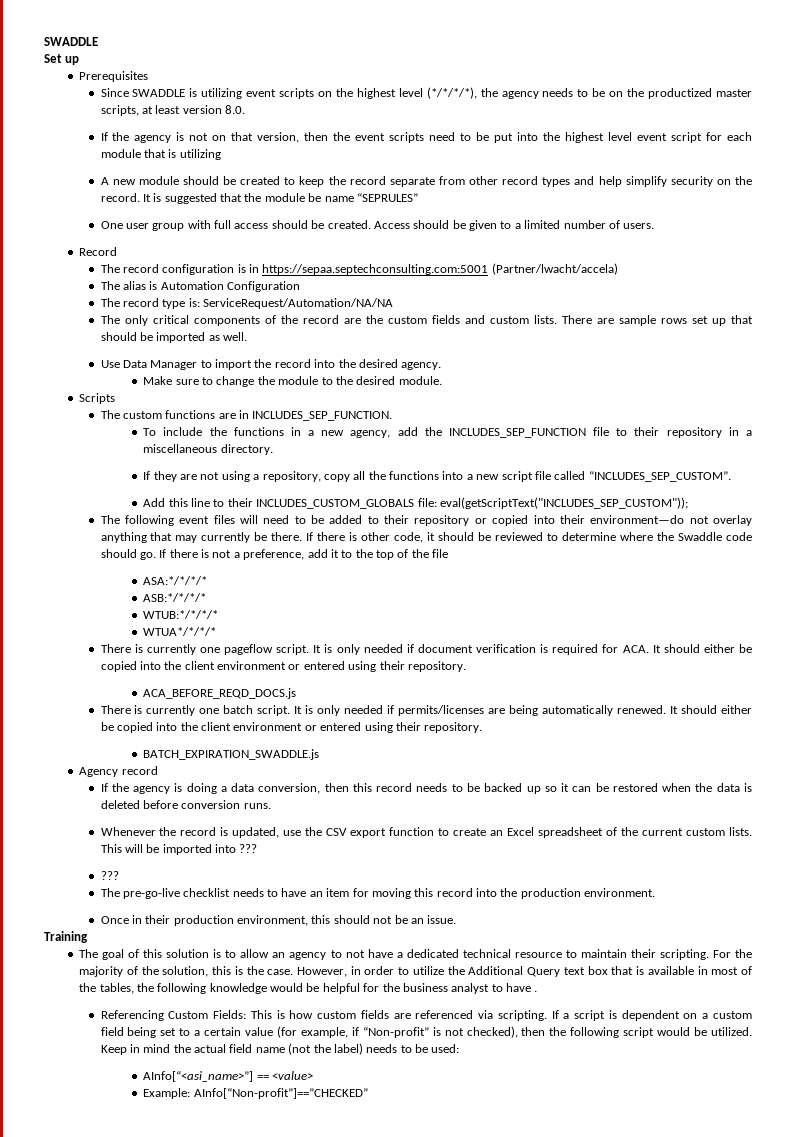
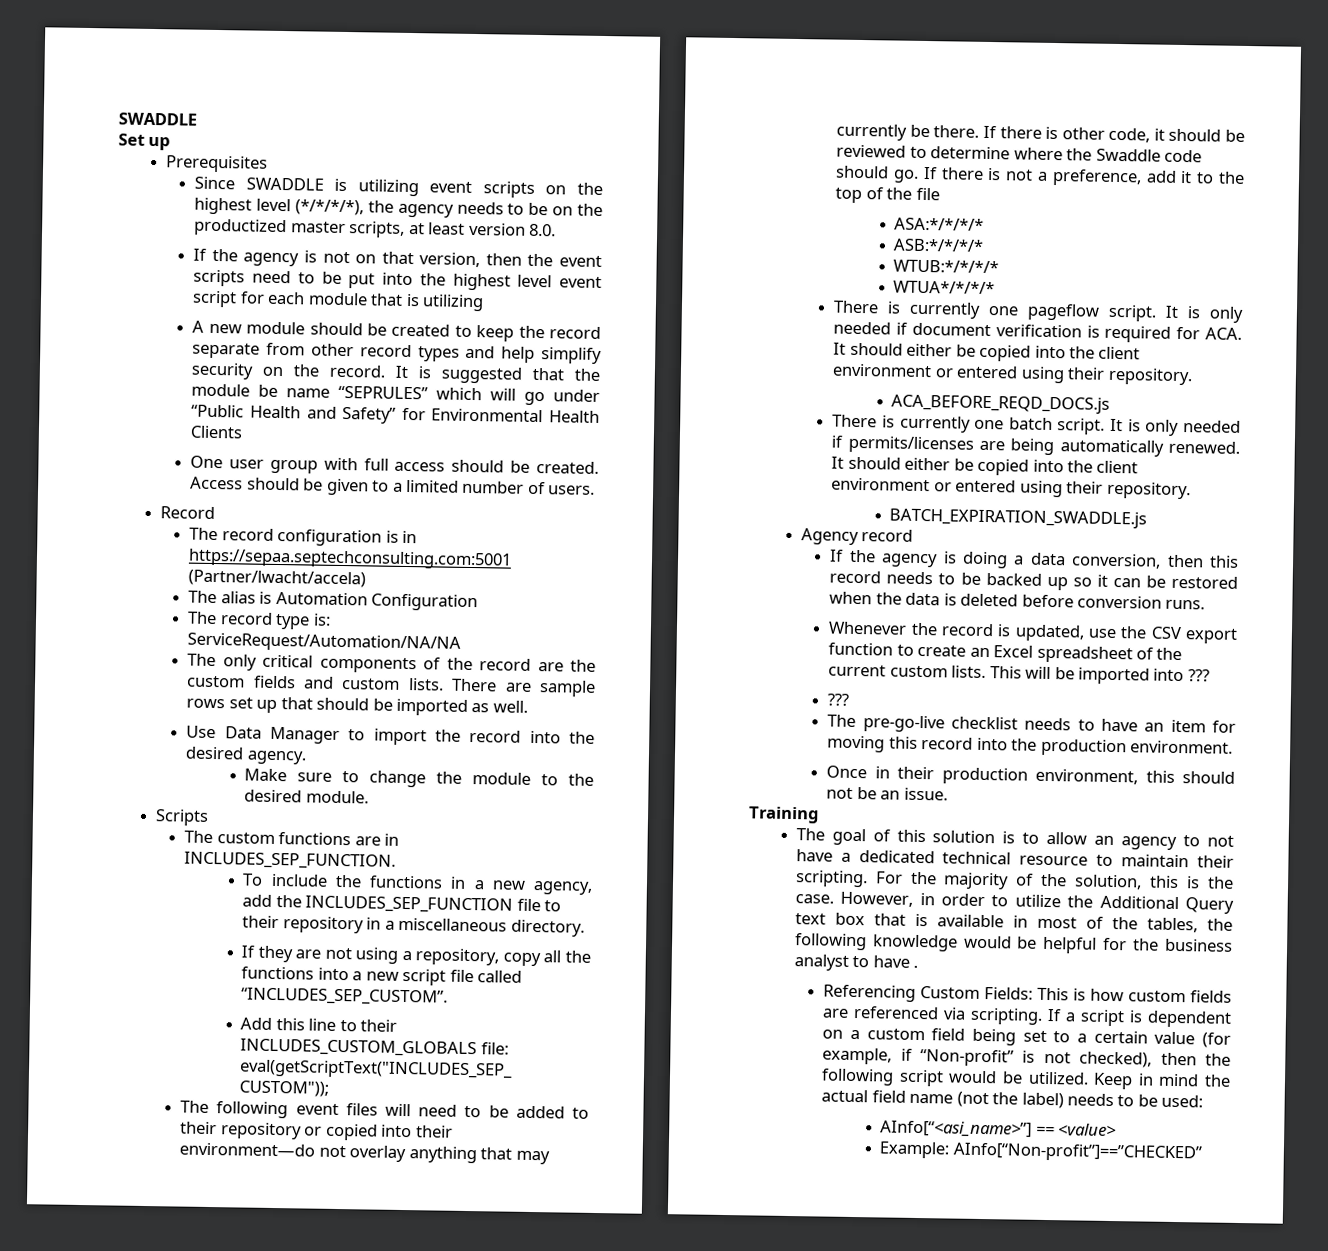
(418, 197) none -> [436,387,600,406] [191,404,600,424] [190,425,244,439] which will go under “Public Health and Safety” for Environmental Health Clients

